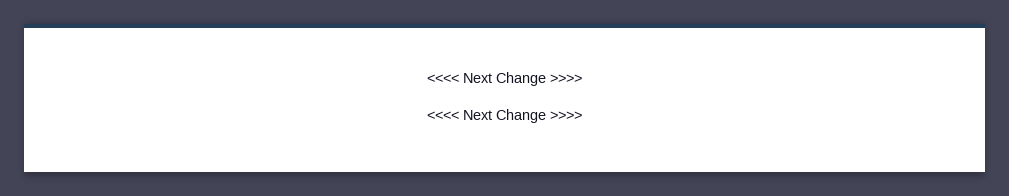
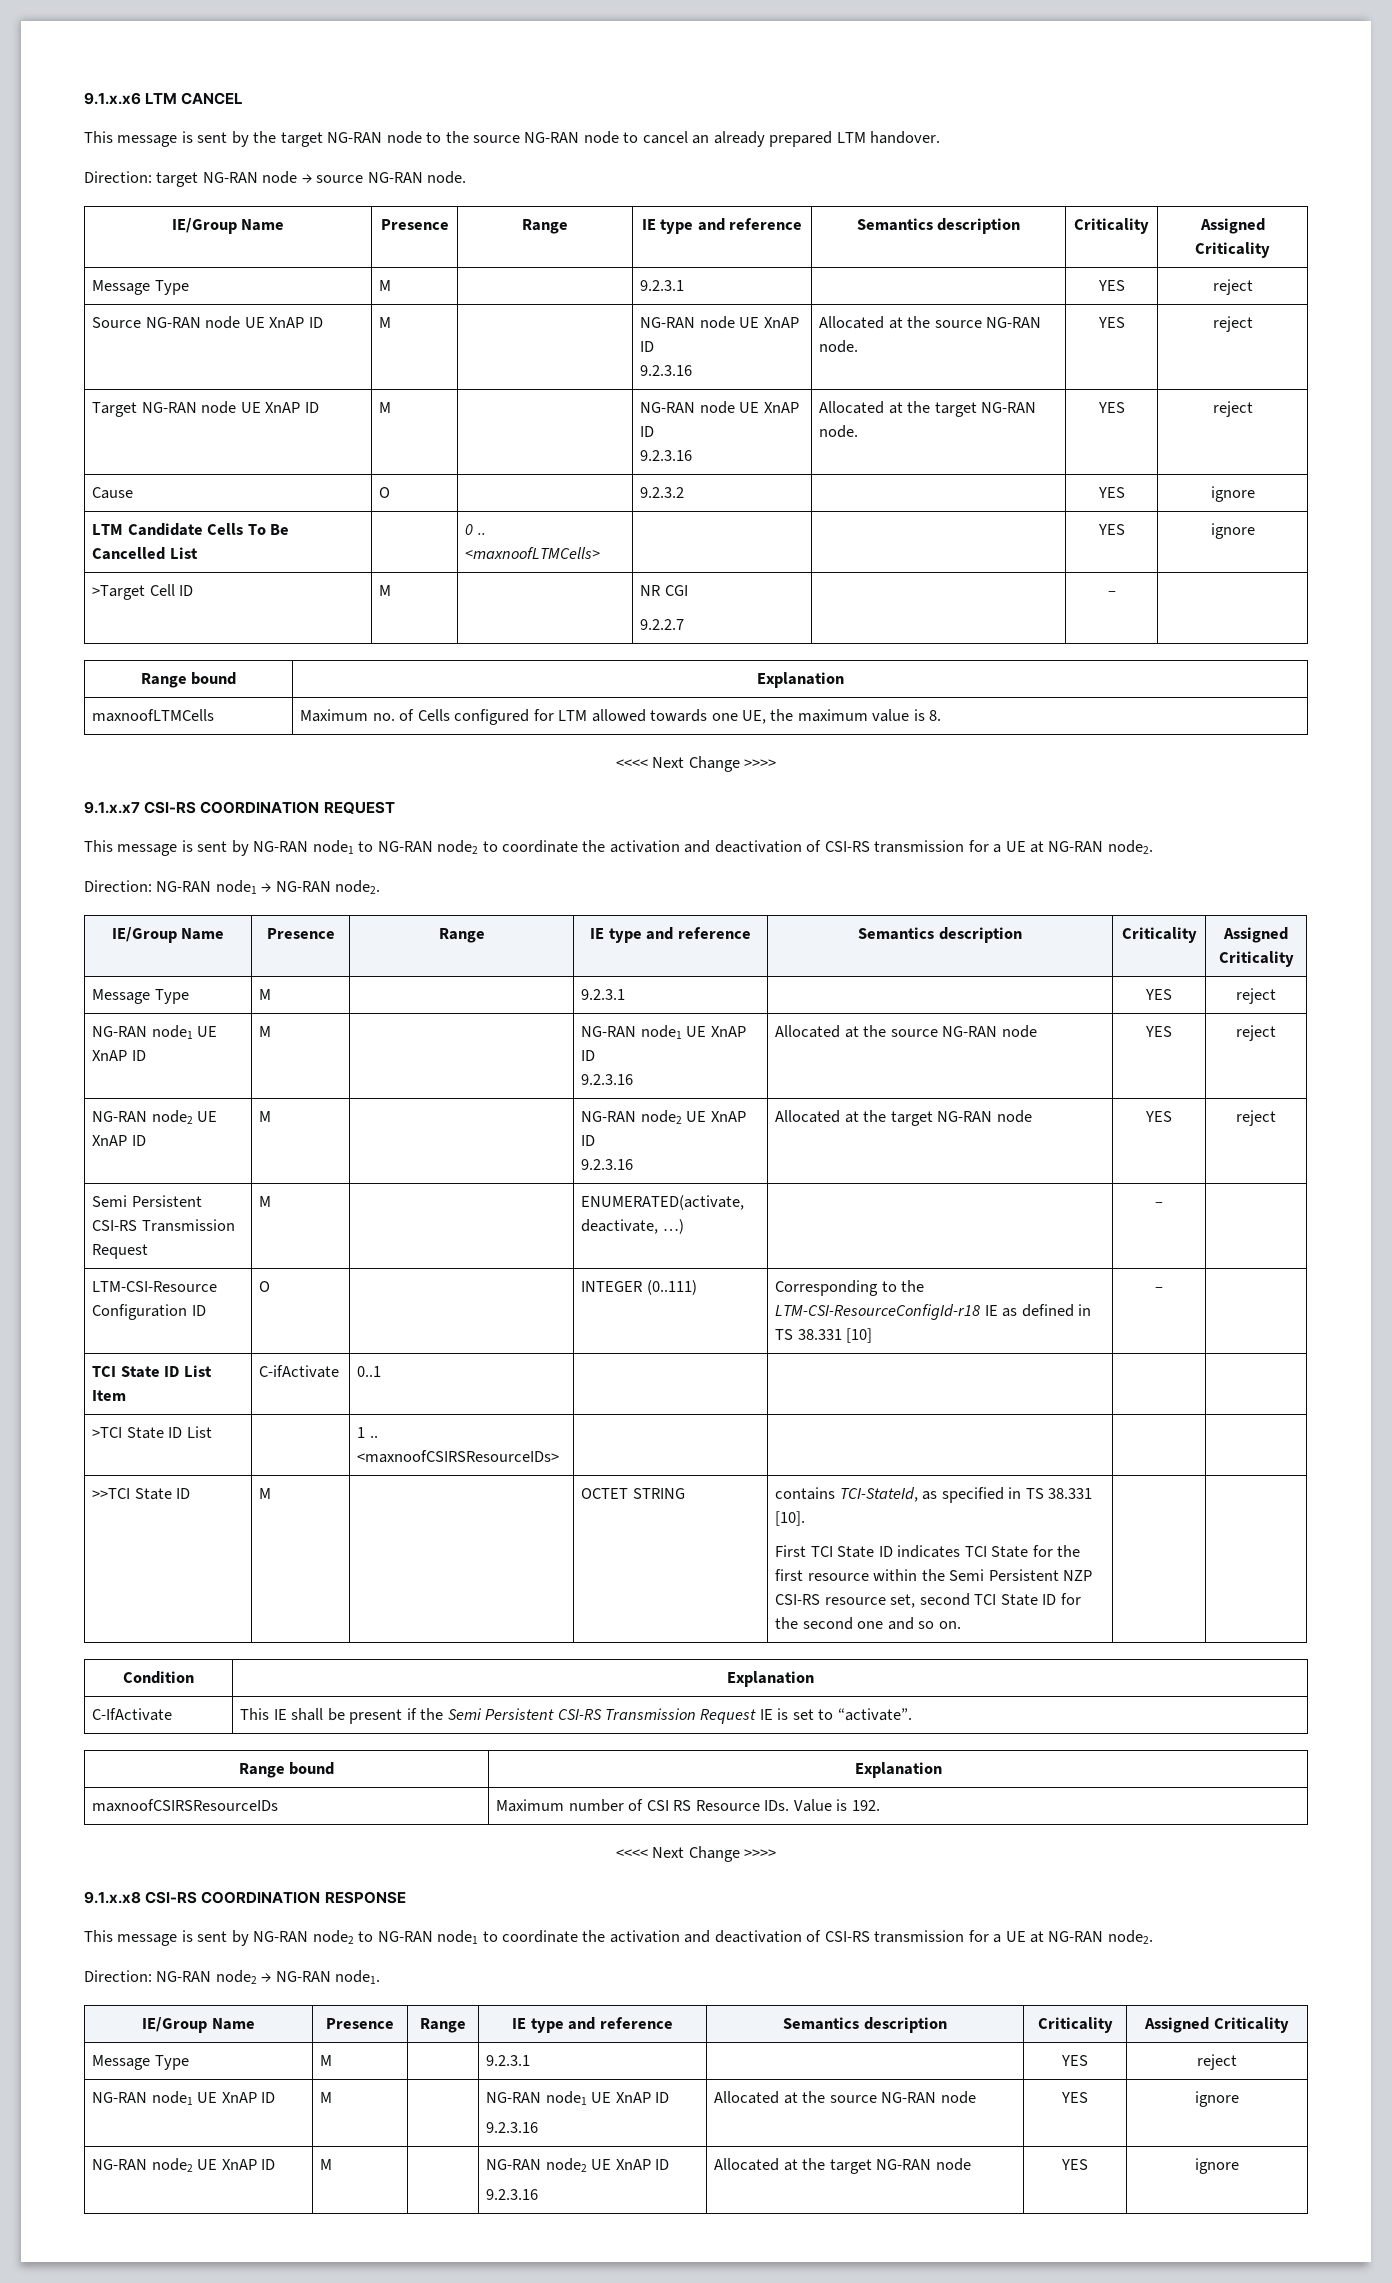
[427,72,582,86] [427,109,582,123] <<<< Next Change >>>> // <<<< Next Change >>>> -> [84,92,243,105] [84,131,941,147] [84,171,467,187] [171,218,285,234] [380,219,449,230] [522,219,568,234] [641,218,803,234] [856,218,1021,234] [1074,218,1149,234] [1199,218,1265,234] [1195,242,1270,258] [92,280,189,295] [379,280,392,291] [640,280,685,291] [1097,280,1125,291] [1212,279,1253,295] [92,316,323,329] [379,317,392,328] [640,316,799,329] [640,341,655,352] [640,365,693,376] [819,316,1042,329] [819,340,859,353] [1097,317,1125,328] [1212,316,1253,332] [92,401,319,417] [379,402,392,413] [640,401,799,414] [640,426,655,437] [640,450,693,461] [819,401,1037,417] [819,425,859,438] [1097,402,1125,413] [1212,401,1253,417] [92,487,134,499] [379,487,391,498] [640,487,685,498] [1097,487,1125,498] [1210,486,1255,502] [92,523,290,536] [92,547,198,560] [465,524,486,535] [465,547,601,559] [1097,524,1125,535] [1210,523,1255,539] [92,584,194,600] [379,585,392,596] [640,585,688,596] [640,619,685,630] [1107,591,1116,596] [140,672,237,688] [756,672,844,688] [92,709,215,722] [300,709,942,725] [615,756,777,772] [84,801,395,814] [84,840,1153,856] [84,880,381,894] [111,927,225,943] [266,928,335,939] [438,928,485,943] [590,927,751,943] [858,927,1022,943] [1121,927,1197,943] [1223,927,1288,943] [1218,951,1294,967] [92,989,189,1004] [259,989,272,1000] [581,989,626,1000] [1145,989,1172,1000] [1236,988,1276,1004] [92,1025,218,1039] [92,1050,146,1061] [259,1026,272,1037] [581,1025,746,1039] [581,1050,596,1061] [581,1074,634,1085] [775,1025,1037,1038] [1145,1026,1172,1037] [1236,1025,1276,1041] [92,1110,218,1124] [92,1135,146,1146] [259,1111,272,1122] [581,1110,746,1124] [581,1135,596,1146] [581,1159,634,1170] [775,1110,1032,1126] [1145,1111,1172,1122] [1236,1110,1276,1126] [92,1195,202,1207] [92,1219,235,1232] [92,1244,149,1259] [259,1196,272,1207] [581,1195,745,1210] [581,1219,684,1234] [1155,1202,1163,1207] [92,1281,218,1292] [92,1304,206,1320] [259,1281,271,1292] [581,1280,697,1295] [775,1280,925,1296] [775,1304,1092,1320] [775,1328,873,1343] [1155,1287,1163,1292] [92,1365,212,1378] [92,1390,127,1401] [259,1365,340,1378] [357,1366,382,1377] [92,1426,212,1439] [357,1427,378,1438] [357,1450,560,1463] [92,1488,191,1500] [259,1488,272,1499] [581,1488,685,1499] [775,1487,1093,1503] [775,1511,806,1526] [775,1545,1081,1558] [775,1569,1093,1581] [775,1593,1081,1608] [775,1617,961,1630] [123,1671,194,1684] [726,1671,814,1687] [92,1708,173,1721] [240,1708,912,1724] [238,1762,335,1778] [854,1762,942,1778] [92,1799,279,1812] [496,1799,880,1812] [615,1846,777,1862] [84,1891,406,1904] [84,1930,1153,1946] [84,1970,381,1984] [142,2017,255,2033] [326,2018,394,2029] [420,2018,466,2033] [512,2017,673,2033] [783,2017,947,2033] [1037,2017,1113,2033] [1144,2017,1289,2033] [92,2055,189,2070] [320,2055,333,2066] [486,2055,531,2066] [1061,2055,1088,2066] [1197,2054,1237,2070] [92,2091,276,2105] [320,2092,333,2103] [486,2091,670,2105] [486,2122,539,2133] [714,2091,976,2104] [1061,2092,1088,2103] [1195,2091,1239,2107] [92,2158,276,2172] [320,2159,333,2170] [486,2158,670,2172] [486,2189,539,2200] [714,2158,971,2174] [1061,2159,1088,2170] [1195,2158,1239,2174] 9.1.x.x6 LTM CANCEL // This message is sent by the target NG-RAN node to the source NG-RAN node to cancel an already prepared LTM handover. // Direction: target NG-RAN node → source NG-RAN node. // IE/Group Name | Presence | Range | IE type and reference | Semantics description | Criticality | Assigned Criticality // Message Type | M | | 9.2.3.1 | | YES | reject // Source NG-RAN node UE XnAP ID | M | | NG-RAN node UE XnAP ID // 9.2.3.16 | Allocated at the source NG-RAN node. | YES | reject // Target NG-RAN node UE XnAP ID | M | | NG-RAN node UE XnAP ID // 9.2.3.16 | Allocated at the target NG-RAN node. | YES | reject // Cause | O | | 9.2.3.2 | | YES | ignore // LTM Candidate Cells To Be Cancelled List | | 0 .. <maxnoofLTMCells> | | | YES | ignore // >Target Cell ID | M | | NR CGI // 9.2.2.7 | | – | // Range bound | Explanation // maxnoofLTMCells | Maximum no. of Cells configured for LTM allowed towards one UE, the maximum value is 8. // <<<< Next Change >>>> // 9.1.x.x7 CSI-RS COORDINATION REQUEST // This message is sent by NG-RAN node1 to NG-RAN node2 to coordinate the activation and deactivation of CSI-RS transmission for a UE at NG-RAN node2. // Direction: NG-RAN node1 → NG-RAN node2. // IE/Group Name | Presence | Range | IE type and reference | Semantics description | Criticality | Assigned Criticality // Message Type | M | | 9.2.3.1 | | YES | reject // NG-RAN node1 UE XnAP ID | M | | NG-RAN node1 UE XnAP ID // 9.2.3.16 | Allocated at the source NG-RAN node | YES | reject // NG-RAN node2 UE XnAP ID | M | | NG-RAN node2 UE XnAP ID // 9.2.3.16 | Allocated at the target NG-RAN node | YES | reject // Semi Persistent CSI-RS Transmission Request | M | | ENUMERATED(activate, deactivate, …) | | – | // LTM-CSI-Resource Configuration ID | O | | INTEGER (0..111) | Corresponding to the LTM-CSI-ResourceConfigId-r18 IE as defined in TS 38.331 [10] | – | // TCI State ID List Item | C-ifActivate | 0..1 | | | | // >TCI State ID List | | 1 .. <maxnoofCSIRSResourceIDs> | | | | // >>TCI State ID | M | | OCTET STRING | contains TCI-StateId, as specified in TS 38.331 [10]. // First TCI State ID indicates TCI State for the first resource within the Semi Persistent NZP CSI-RS resource set, second TCI State ID for the second one and so on. | | // Condition | Explanation // C-IfActivate | This IE shall be present if the Semi Persistent CSI-RS Transmission Request IE is set to “activate”. // Range bound | Explanation // maxnoofCSIRSResourceIDs | Maximum number of CSI RS Resource IDs. Value is 192. // <<<< Next Change >>>> // 9.1.x.x8 CSI-RS COORDINATION RESPONSE // This message is sent by NG-RAN node2 to NG-RAN node1 to coordinate the activation and deactivation of CSI-RS transmission for a UE at NG-RAN node2. // Direction: NG-RAN node2 → NG-RAN node1. // IE/Group Name | Presence | Range | IE type and reference | Semantics description | Criticality | Assigned Criticality // Message Type | M | | 9.2.3.1 | | YES | reject // NG-RAN node1 UE XnAP ID | M | | NG-RAN node1 UE XnAP ID // 9.2.3.16 | Allocated at the source NG-RAN node | YES | ignore // NG-RAN node2 UE XnAP ID | M | | NG-RAN node2 UE XnAP ID // 9.2.3.16 | Allocated at the target NG-RAN node | YES | ignore

